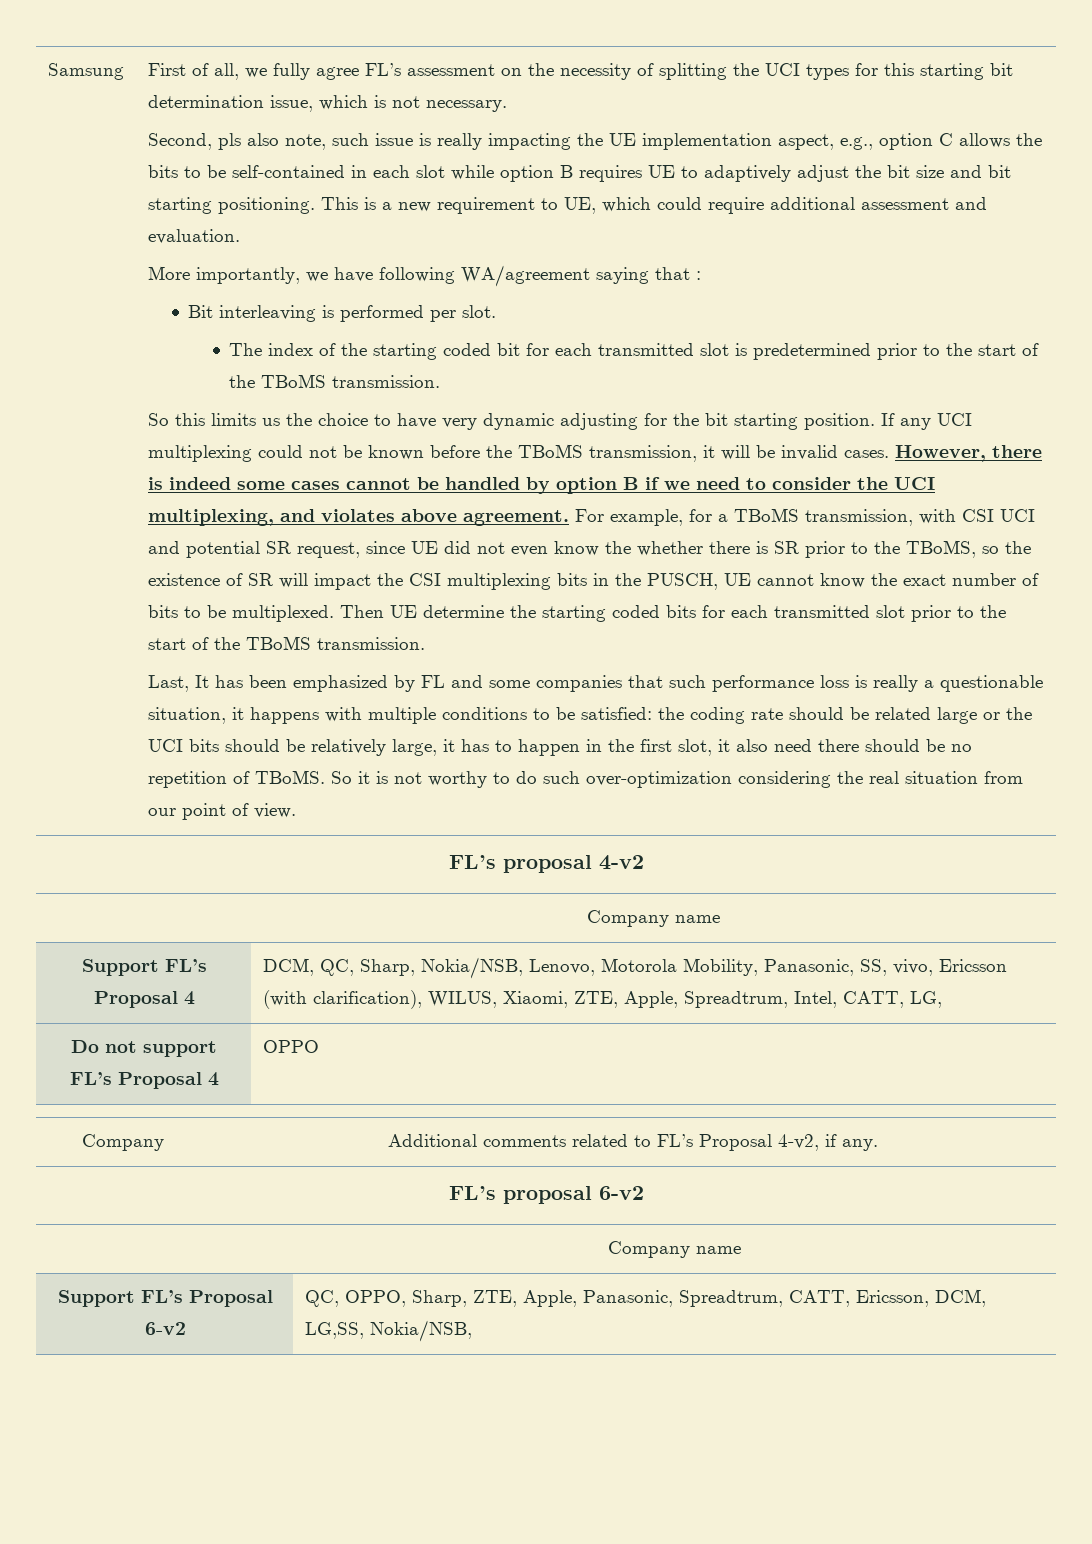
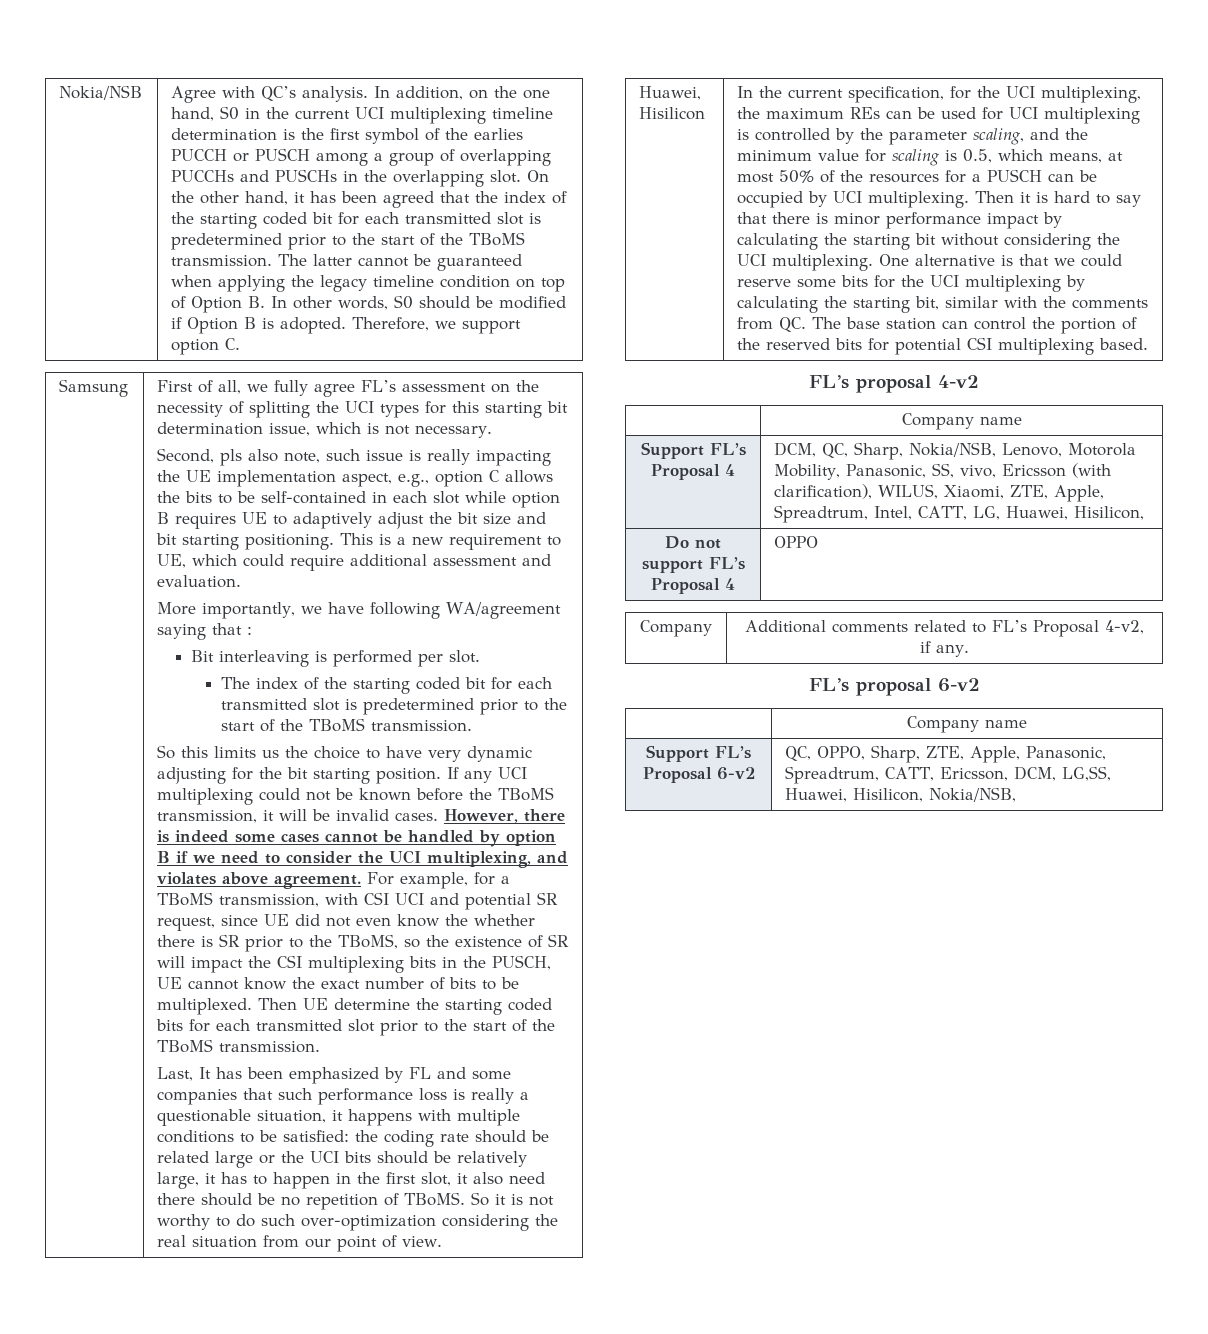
(47, 71) none -> [59,85,143,100] [171,86,551,103] [171,106,554,124] [171,128,524,144] [171,148,552,166] [171,169,550,187] [171,191,568,208] [171,212,542,229] [171,232,526,250] [171,254,523,271] [171,275,566,292] [171,295,567,313] [171,317,522,334] [171,338,241,355] Nokia/NSB | Agree with QC’s analysis. In addition, on the one hand, S0 in the current UCI multiplexing timeline determination is the first symbol of the earlies PUCCH or PUSCH among a group of overlapping PUCCHs and PUSCHs in the overlapping slot. On the other hand, it has been agreed that the index of the starting coded bit for each transmitted slot is predetermined prior to the start of the TBoMS transmission. The latter cannot be guaranteed when applying the legacy timeline condition on top of Option B. In other words, S0 should be modified if Option B is adopted. Therefore, we support option C. //
(296, 810) none -> [639,86,702,100] [639,107,706,120] [737,86,1142,103] [737,107,1141,124] [737,128,1089,145] [737,149,1124,166] [737,169,1098,183] [737,191,1142,208] [737,212,1063,229] [737,233,1121,250] [737,254,1123,271] [737,275,1086,292] [737,296,1149,313] [737,317,1138,334] [737,337,1149,355] // Huawei, Hisilicon | In the current specification, for the UCI multiplexing, the maximum REs can be used for UCI multiplexing is controlled by the parameter scaling, and the minimum value for scaling is 0.5, which means, at most 50% of the resources for a PUSCH can be occupied by UCI multiplexing. Then it is hard to say that there is minor performance impact by calculating the starting bit without considering the UCI multiplexing. One alternative is that we could reserve some bits for the UCI multiplexing by calculating the starting bit, similar with the comments from QC. The base station can control the portion of the reserved bits for potential CSI multiplexing based.
(942, 999) none -> [1006,506,1145,520] Huawei, Hisilicon,
(364, 1330) none -> [785,788,924,802] Huawei, Hisilicon,

